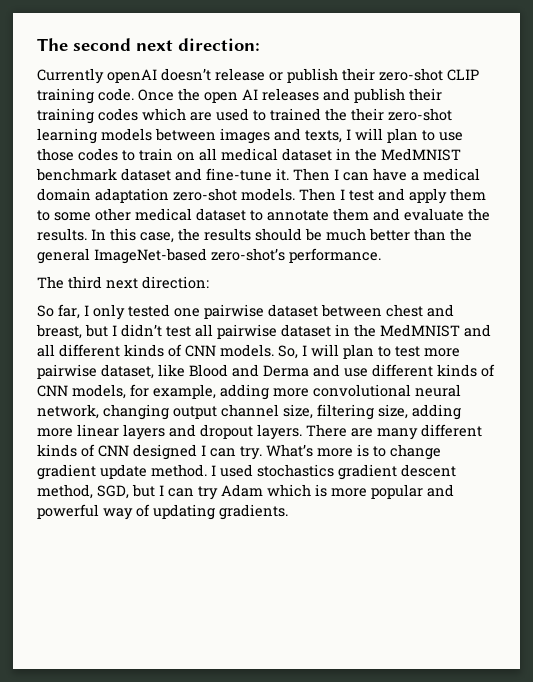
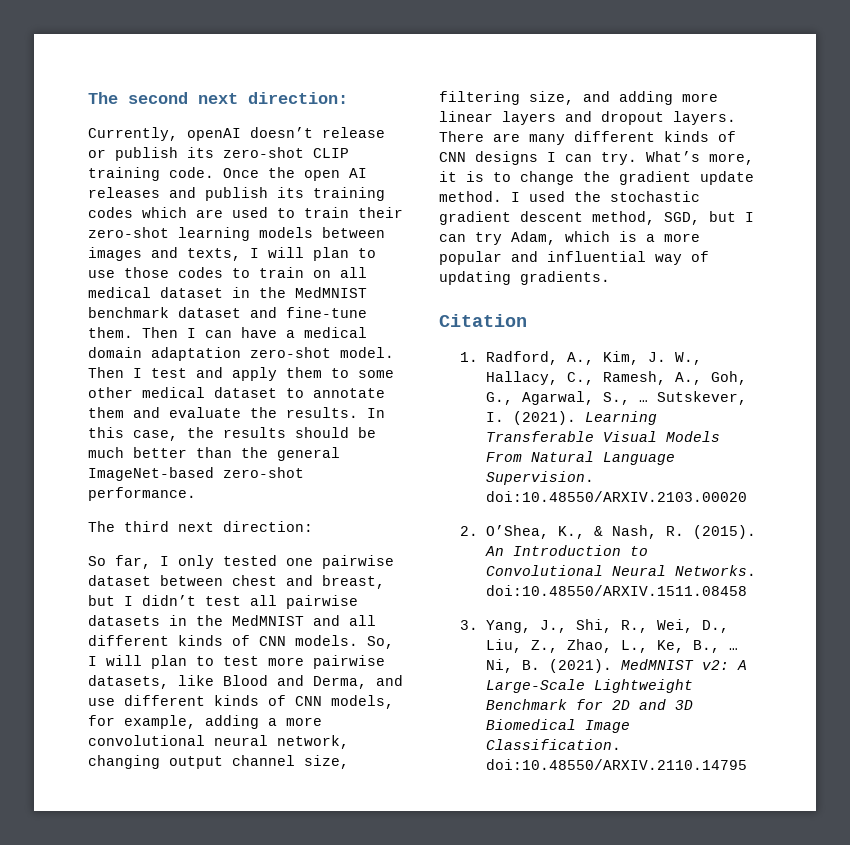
[37,68,104,84] Currently -> [88,127,178,141] Currently,
[342,68,375,81] their -> [187,147,214,158] its
[409,88,442,101] their -> [277,187,304,198] its
[270,108,347,121] trained the -> [304,207,349,218] train
[276,168,289,181] it. -> [88,327,133,338] them.
[241,188,295,201] models. -> [340,347,394,358] model.
[211,248,285,261] zero-shot’s -> [223,467,304,478] zero-shot
[281,324,331,337] dataset -> [88,615,160,626] datasets
[101,364,154,379] dataset, -> [88,675,169,689] datasets,
[263,365,309,377] Derma -> [313,676,367,689] Derma,
(269, 392) none -> [268,718,277,726] a
(408, 411) none -> [583,91,610,102] and
[133,444,197,460] designed -> [475,151,538,165] designs
[317,448,353,457] more -> [709,153,754,165] [439,171,457,182] more, it
(441, 452) none -> [583,171,610,182] the
[257,464,334,477] stochastics -> [574,191,700,202] the stochastic
[221,484,263,497] Adam -> [511,231,556,245] Adam,
(327, 490) none -> [646,234,655,242] a
[37,504,99,519] powerful -> [547,251,646,262] influential
(288, 512) none -> [439,314,527,327] [460,351,702,365] [485,371,747,385] [485,391,747,405] [485,411,657,425] [485,431,720,442] [485,451,675,465] [485,471,594,485] [485,491,747,502] [460,525,756,539] [484,545,648,556] [485,565,756,576] [485,585,747,596] [460,619,729,633] [485,639,738,653] [485,659,747,673] [485,679,693,693] [485,699,693,710] [485,719,630,733] [485,739,621,750] [485,759,747,770] // Citation // 1. Radford, A., Kim, J. W., Hallacy, C., Ramesh, A., Goh, G., Agarwal, S., … Sutskever, I. (2021). Learning Transferable Visual Models From Natural Language Supervision. doi:10.48550/ARXIV.2103.00020 // 2. O’Shea, K., & Nash, R. (2015). An Introduction to Convolutional Neural Networks. doi:10.48550/ARXIV.1511.08458 // 3. Yang, J., Shi, R., Wei, D., Liu, Z., Zhao, L., Ke, B., … Ni, B. (2021). MedMNIST v2: A Large-Scale Lightweight Benchmark for 2D and 3D Biomedical Image Classification. doi:10.48550/ARXIV.2110.14795

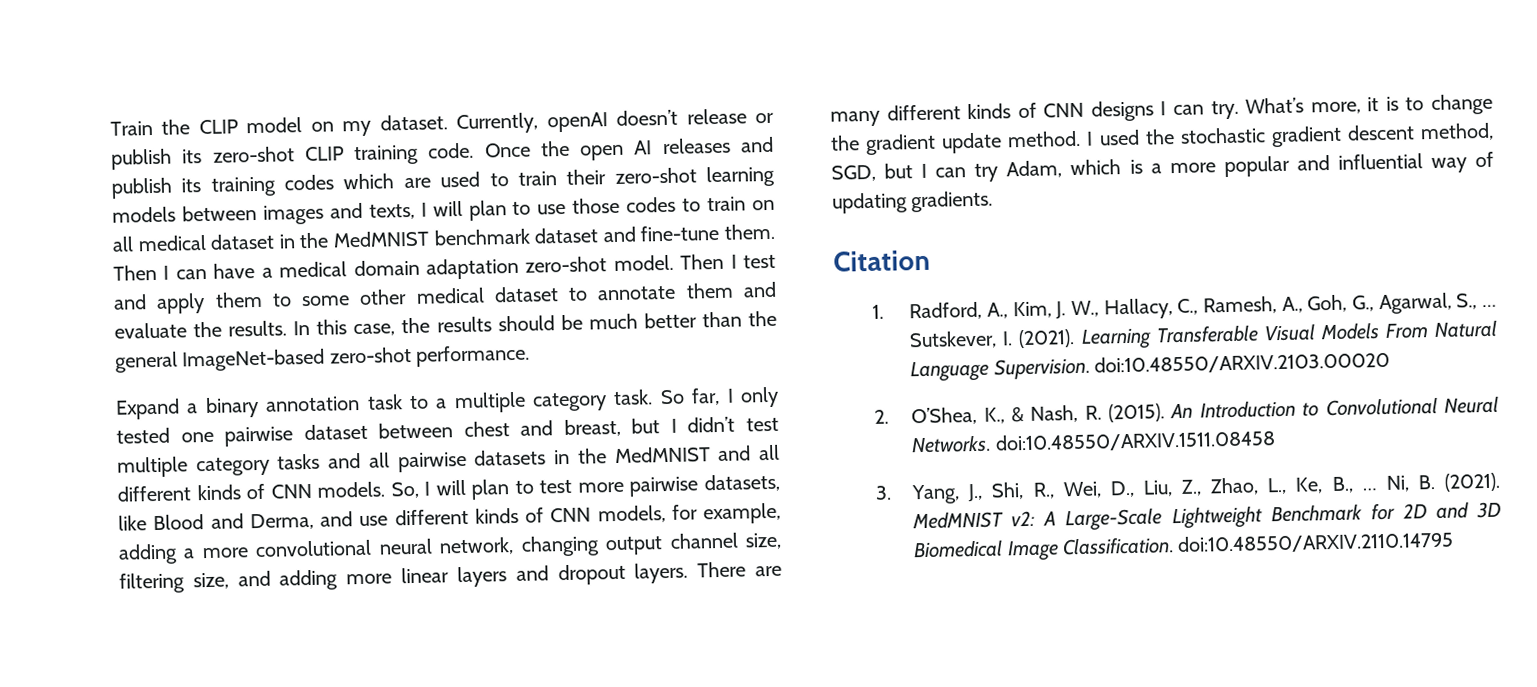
[88,92,348,104] The second next direction: // -> [110,114,448,137] Train the CLIP model on my dataset.
[88,521,313,532] The third next direction: // -> [115,389,654,420] Expand a binary annotation task to a multiple category task.
(241, 601) none -> [117,452,362,478] multiple category tasks and

